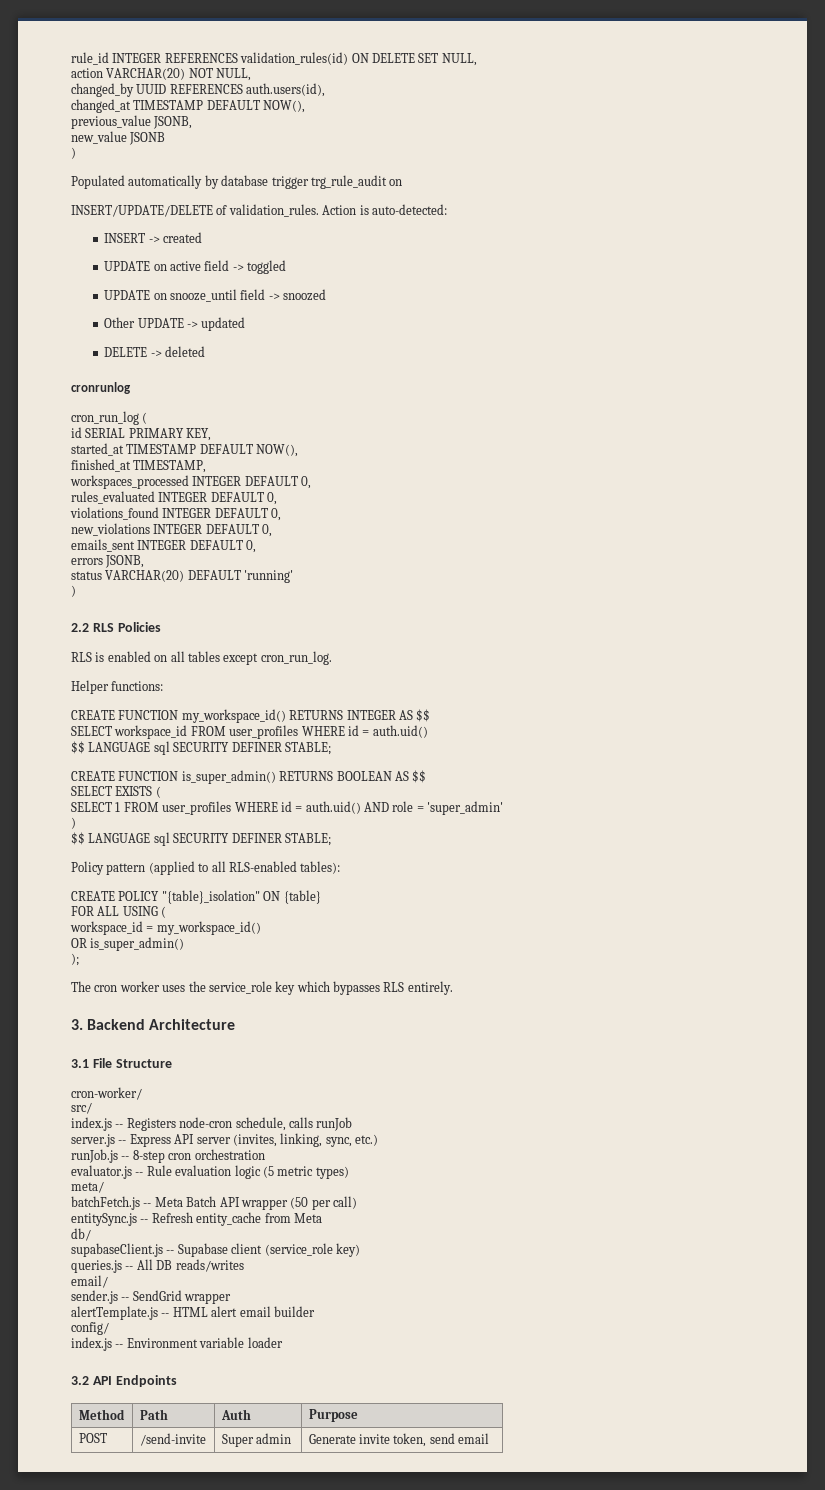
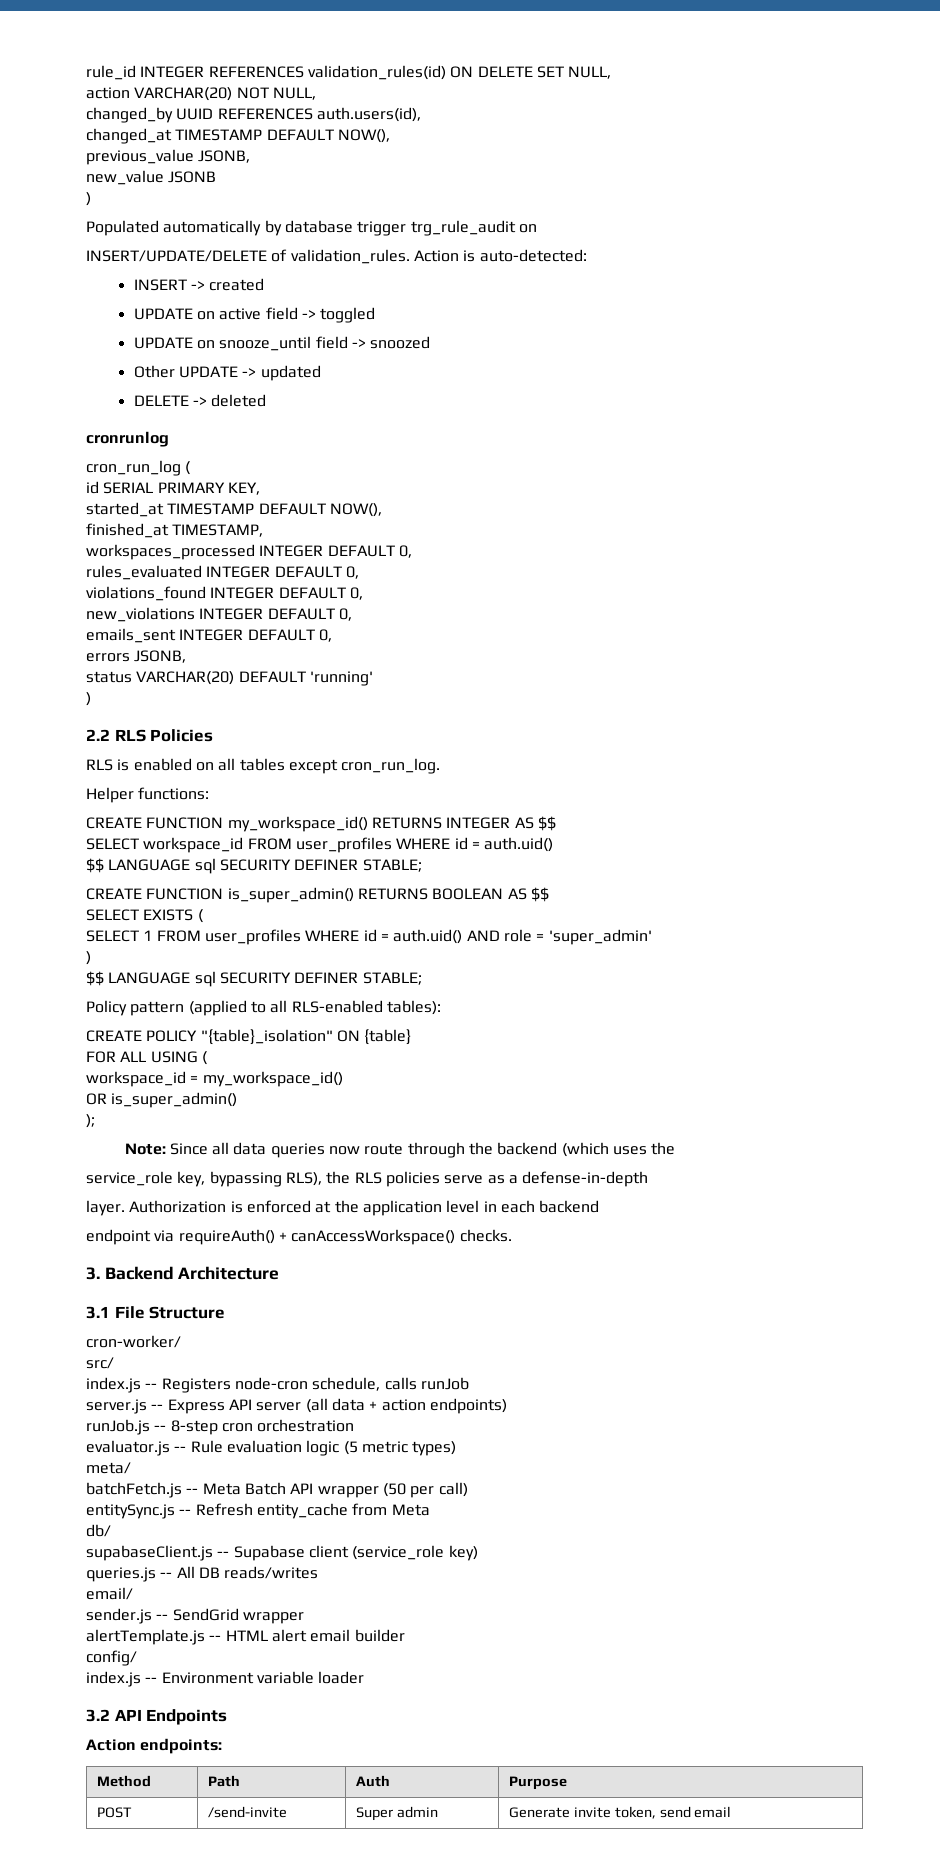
[71,981,453,995] The cron worker uses the service_role key which bypasses RLS entirely. -> [124,1142,676,1158] [86,1171,649,1187] [86,1200,600,1216] [86,1229,512,1245] Note: Since all data queries now route through the backend (which uses the // service_role key, bypassing RLS), the RLS policies serve as a defense-in-depth // layer. Authorization is enforced at the application level in each backend // endpoint via requireAuth() + canAccessWorkspace() checks.
[232,1133,378,1147] (invites, linking, sync, etc.) -> [305,1398,507,1414] (all data + action endpoints)
(177, 1381) none -> [86,1738,223,1754] // Action endpoints:

